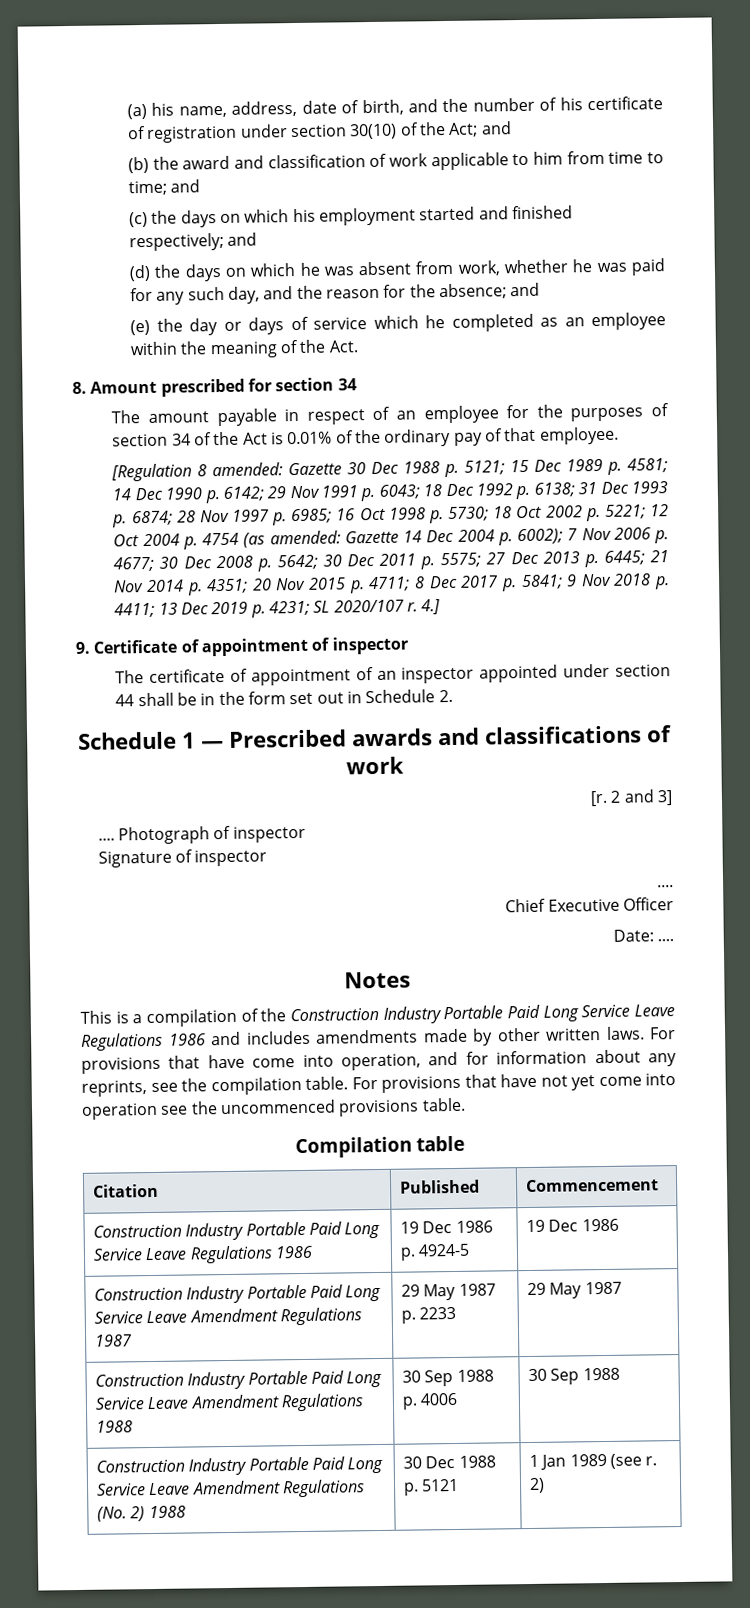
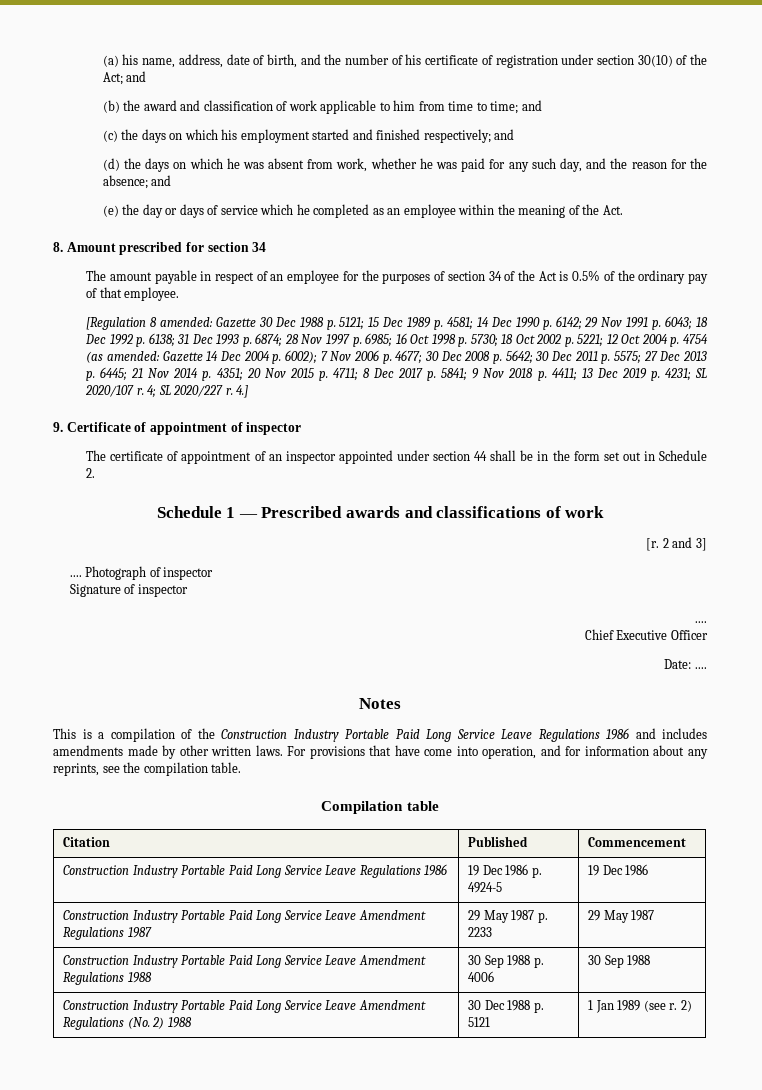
[287,431,333,445] 0.01% -> [572,270,601,281] 0.5%
(418, 607) none -> [147,385,233,398] 4; SL 2020/227 r.
[351,1073,676,1093] [81,1097,466,1120] For provisions that have not yet come into operation see the uncommenced provisions table. -> (242, 767) none

